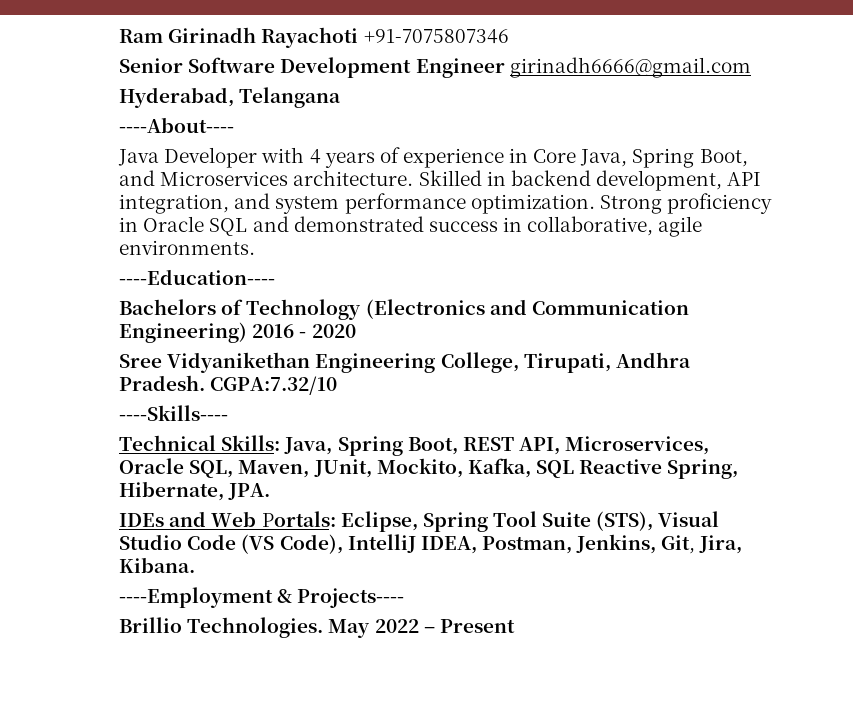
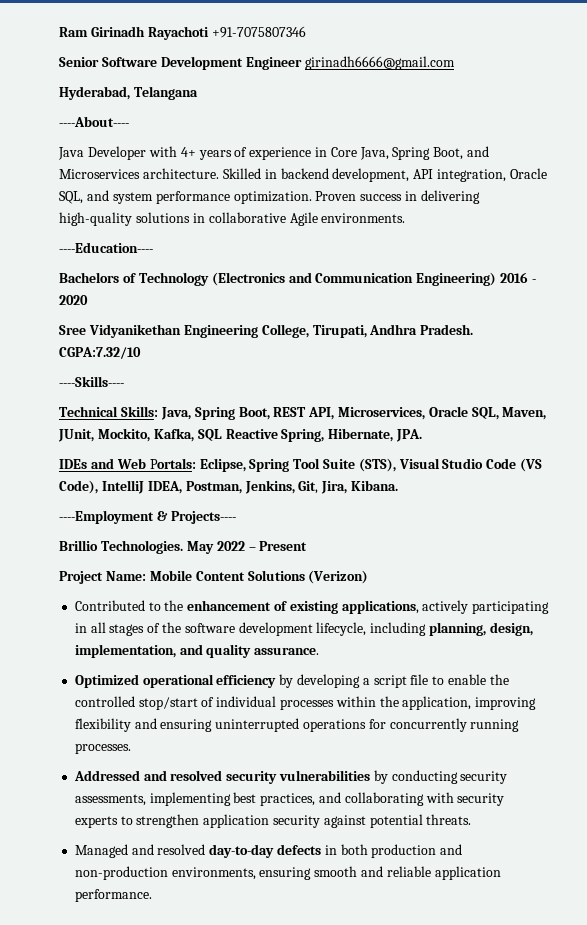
[309,149,321,164] 4 -> [180,147,196,157] 4+
(230, 204) none -> [509,168,547,179] [59,191,84,204] Oracle SQL,
[599,193,772,214] [119,216,703,237] Strong proficiency in Oracle SQL and demonstrated success in collaborative, agile -> [315,190,480,204] [59,212,318,226] Proven success in delivering high-quality solutions in collaborative Agile
(515, 626) none -> [59,570,369,584] [74,600,550,614] [74,622,533,636] [74,644,320,658] [74,674,509,688] [74,696,537,710] [74,718,520,732] [74,743,131,754] [73,770,508,784] [74,792,505,806] [74,814,472,828] [74,844,463,858] [74,866,501,880] [74,889,152,902] // Project Name: Mobile Content Solutions (Verizon) // Contributed to the enhancement of existing applications, actively participating in all stages of the software development lifecycle, including planning, design, implementation, and quality assurance. // Optimized operational efficiency by developing a script file to enable the controlled stop/start of individual processes within the application, improving flexibility and ensuring uninterrupted operations for concurrently running processes. // Addressed and resolved security vulnerabilities by conducting security assessments, implementing best practices, and collaborating with security experts to strengthen application security against potential threats. // Managed and resolved day-to-day defects in both production and non-production environments, ensuring smooth and reliable application performance.

